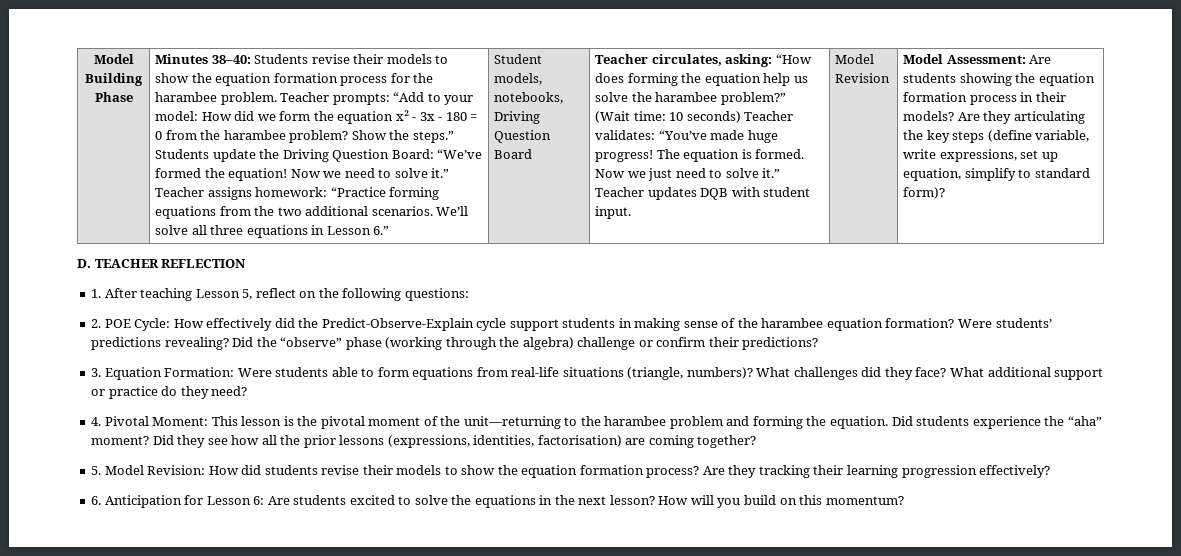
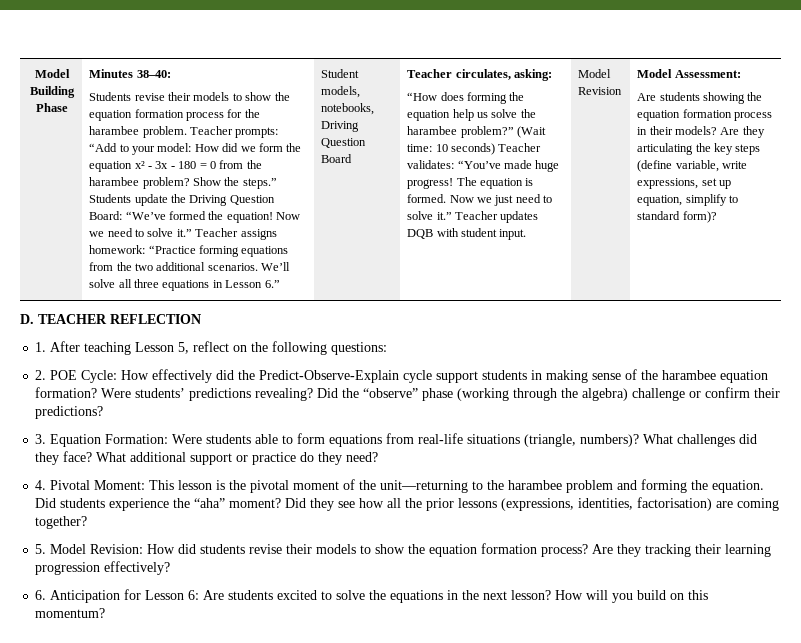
(251, 59) none -> (171, 74) //
(773, 60) none -> (553, 75) //
(1026, 59) none -> (741, 74) //

